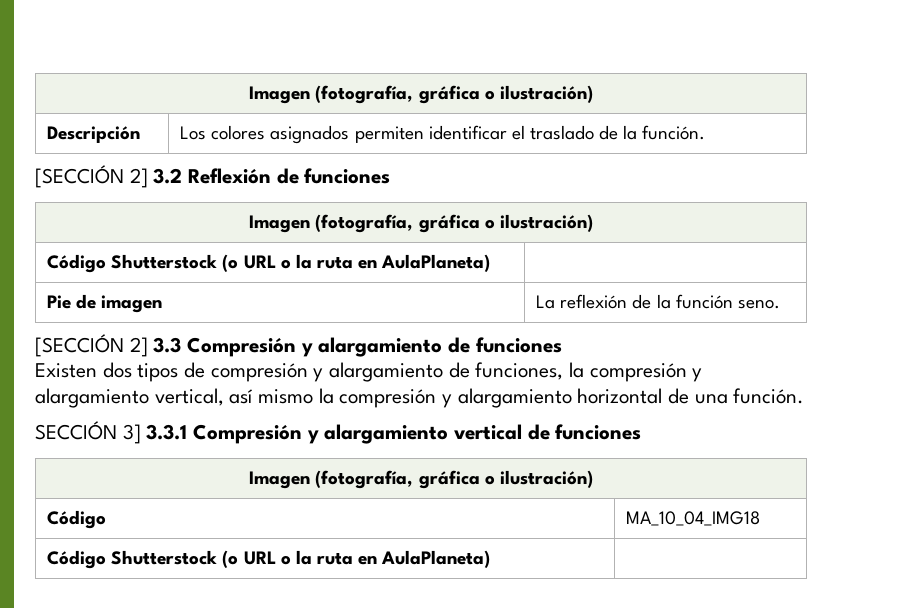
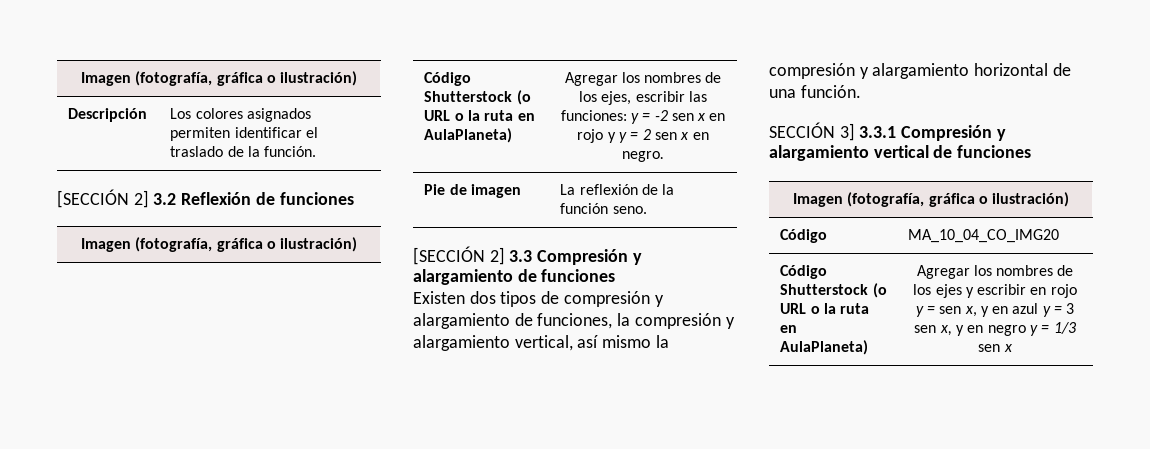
(491, 263) none -> [564,72,722,86] [579,91,707,105] [560,110,726,124] [577,129,709,143] [622,151,664,162] Agregar los nombres de los ejes, escribir las funciones: y = -2 sen x en rojo y y = 2 sen x en negro.
[626,511,761,526] [47,550,491,569] MA_10_04_IMG18 // Código Shutterstock (o URL o la ruta en AulaPlaneta) | -> [908,229,1060,243] [780,265,828,279] [780,283,887,298] [780,303,870,314] [780,325,798,333] [780,340,869,355] [916,265,1074,279] [913,284,1077,298] [915,303,1075,317] [914,322,1076,336] [978,344,1013,352] MA_10_04_CO_IMG20 // Código Shutterstock (o URL o la ruta en AulaPlaneta) | Agregar los nombres de los ejes y escribir en rojo y = sen x, y en azul y = 3 sen x, y en negro y = 1/3 sen x

